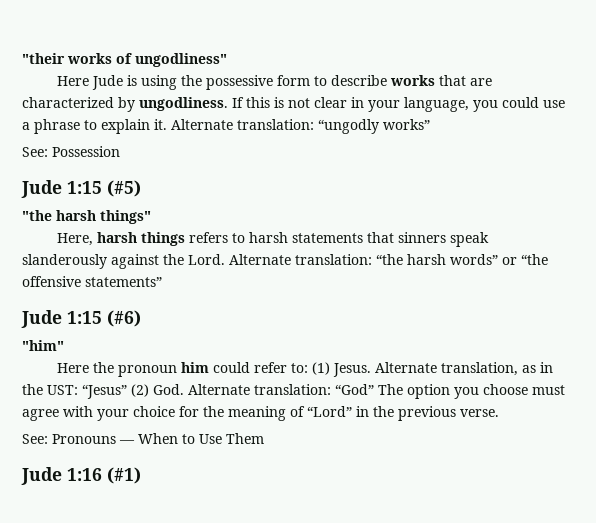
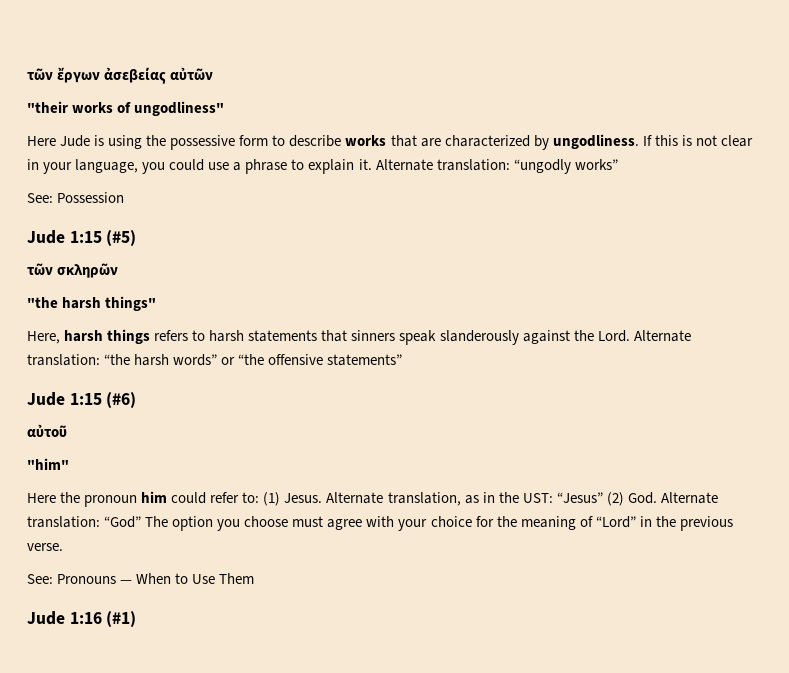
(22, 58) none -> [27,67,214,84] τῶν ἔργων ἀσεβείας αὐτῶν //
(141, 188) none -> [27,263,119,278] // τῶν σκληρῶν
(141, 318) none -> [27,424,67,437] // αὐτοῦ

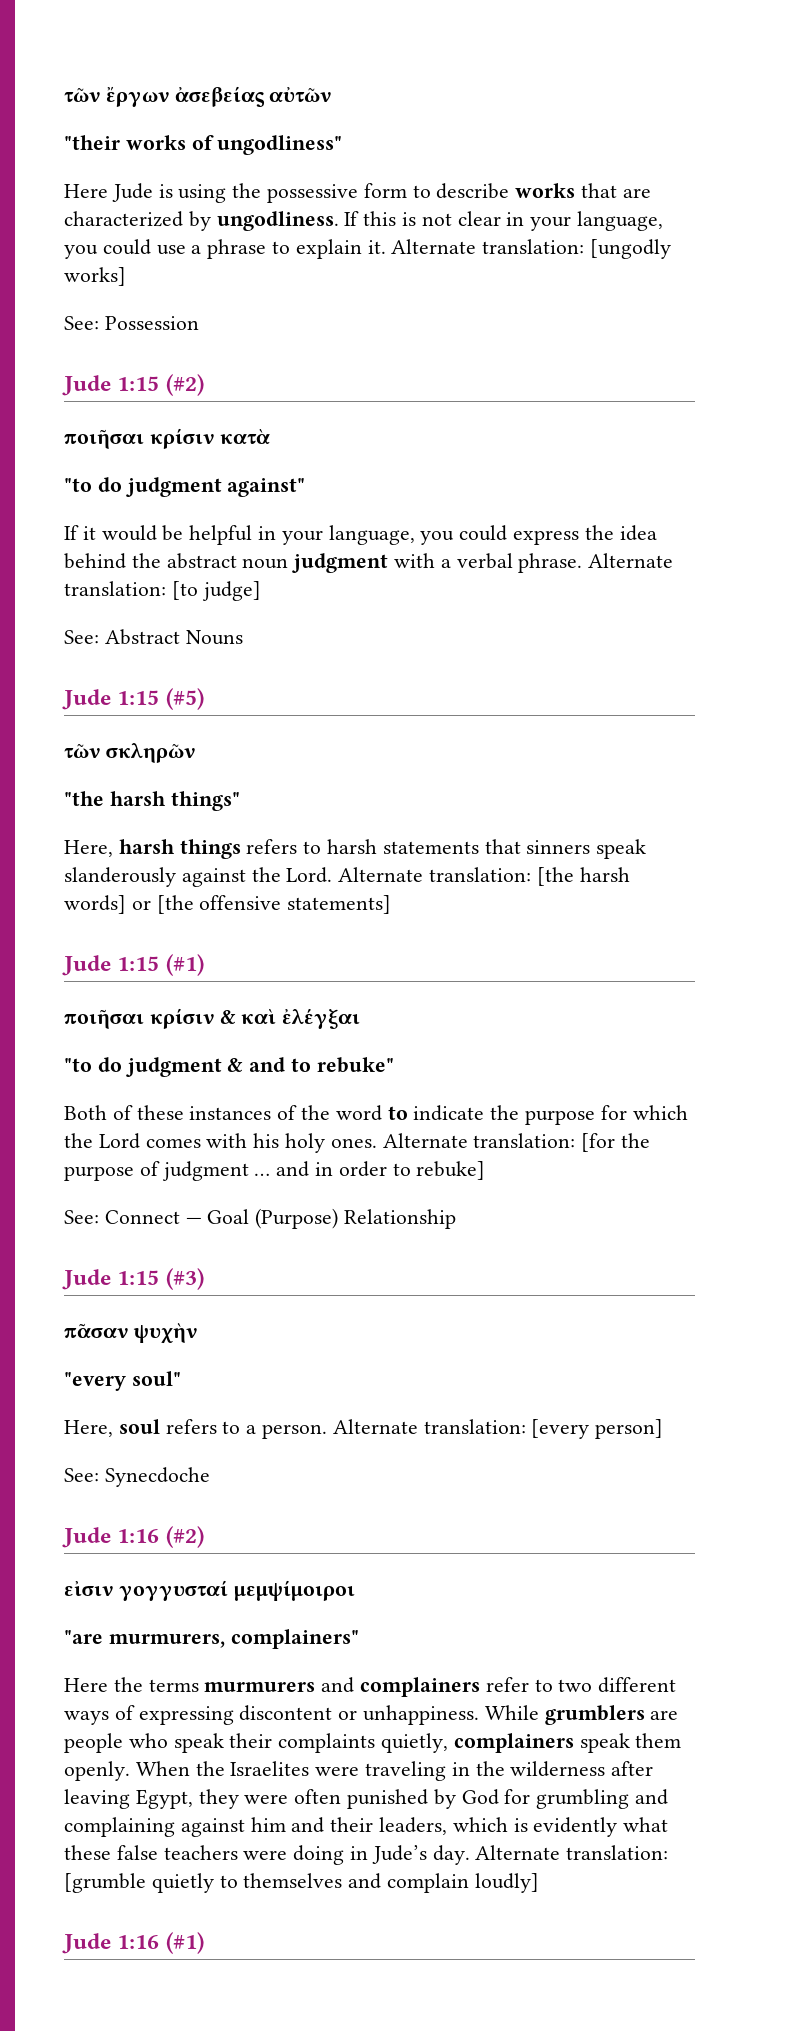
[513,159,618,174] “ungodly works” -> [590,239,672,259] [64,267,126,286] [ungodly works]
(125, 197) none -> [62,374,204,396] [64,428,270,449] [64,477,306,497] [64,525,657,545] [64,553,674,573] [64,581,261,601] [64,629,243,645] // Jude 1:15 (#2) // ποιῆσαι κρίσιν κατὰ // "to do judgment against" // If it would be helpful in your language, you could express the idea behind the abstract noun judgment with a verbal phrase. Alternate translation: [to judge] // See: Abstract Nouns
[104,354,403,366] [27,392,137,408] [27,424,67,437] [27,458,69,470] [27,491,718,507] [27,516,733,531] [27,543,63,551] [27,573,255,584] “the harsh words” or “the offensive statements” // Jude 1:15 (#6) // αὐτοῦ // "him" // Here the pronoun him could refer to: (1) Jesus. Alternate translation, as in the UST: “Jesus” (2) God. Alternate translation: “God” The option you choose must agree with your choice for the meaning of “Lord” in the previous verse. // See: Pronouns — When to Use Them -> [536,867,630,886] [64,895,392,914] [62,954,204,976] [64,1008,361,1029] [64,1057,394,1077] [64,1105,688,1125] [64,1133,651,1153] [64,1161,486,1181] [64,1208,457,1229] [62,1268,204,1290] [64,1323,197,1344] [64,1371,181,1391] [64,1419,664,1439] [64,1467,210,1487] [62,1526,204,1548] [64,1580,355,1601] [64,1629,359,1649] [64,1677,677,1697] [64,1705,679,1725] [64,1733,682,1753] [64,1761,654,1781] [64,1789,669,1809] [64,1817,669,1837] [64,1845,669,1865] [64,1873,539,1893] [the harsh words] or [the offensive statements] // Jude 1:15 (#1) // ποιῆσαι κρίσιν & καὶ ἐλέγξαι // "to do judgment & and to rebuke" // Both of these instances of the word to indicate the purpose for which the Lord comes with his holy ones. Alternate translation: [for the purpose of judgment … and in order to rebuke] // See: Connect — Goal (Purpose) Relationship // Jude 1:15 (#3) // πᾶσαν ψυχὴν // "every soul" // Here, soul refers to a person. Alternate translation: [every person] // See: Synecdoche // Jude 1:16 (#2) // εἰσιν γογγυσταί μεμψίμοιροι // "are murmurers, complainers" // Here the terms murmurers and complainers refer to two different ways of expressing discontent or unhappiness. While grumblers are people who speak their complaints quietly, complainers speak them openly. When the Israelites were traveling in the wilderness after leaving Egypt, they were often punished by God for grumbling and complaining against him and their leaders, which is evidently what these false teachers were doing in Jude’s day. Alternate translation: [grumble quietly to themselves and complain loudly]

